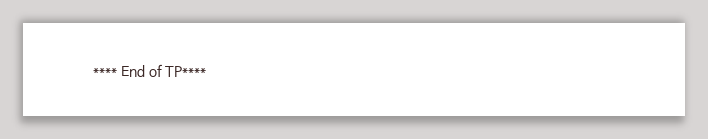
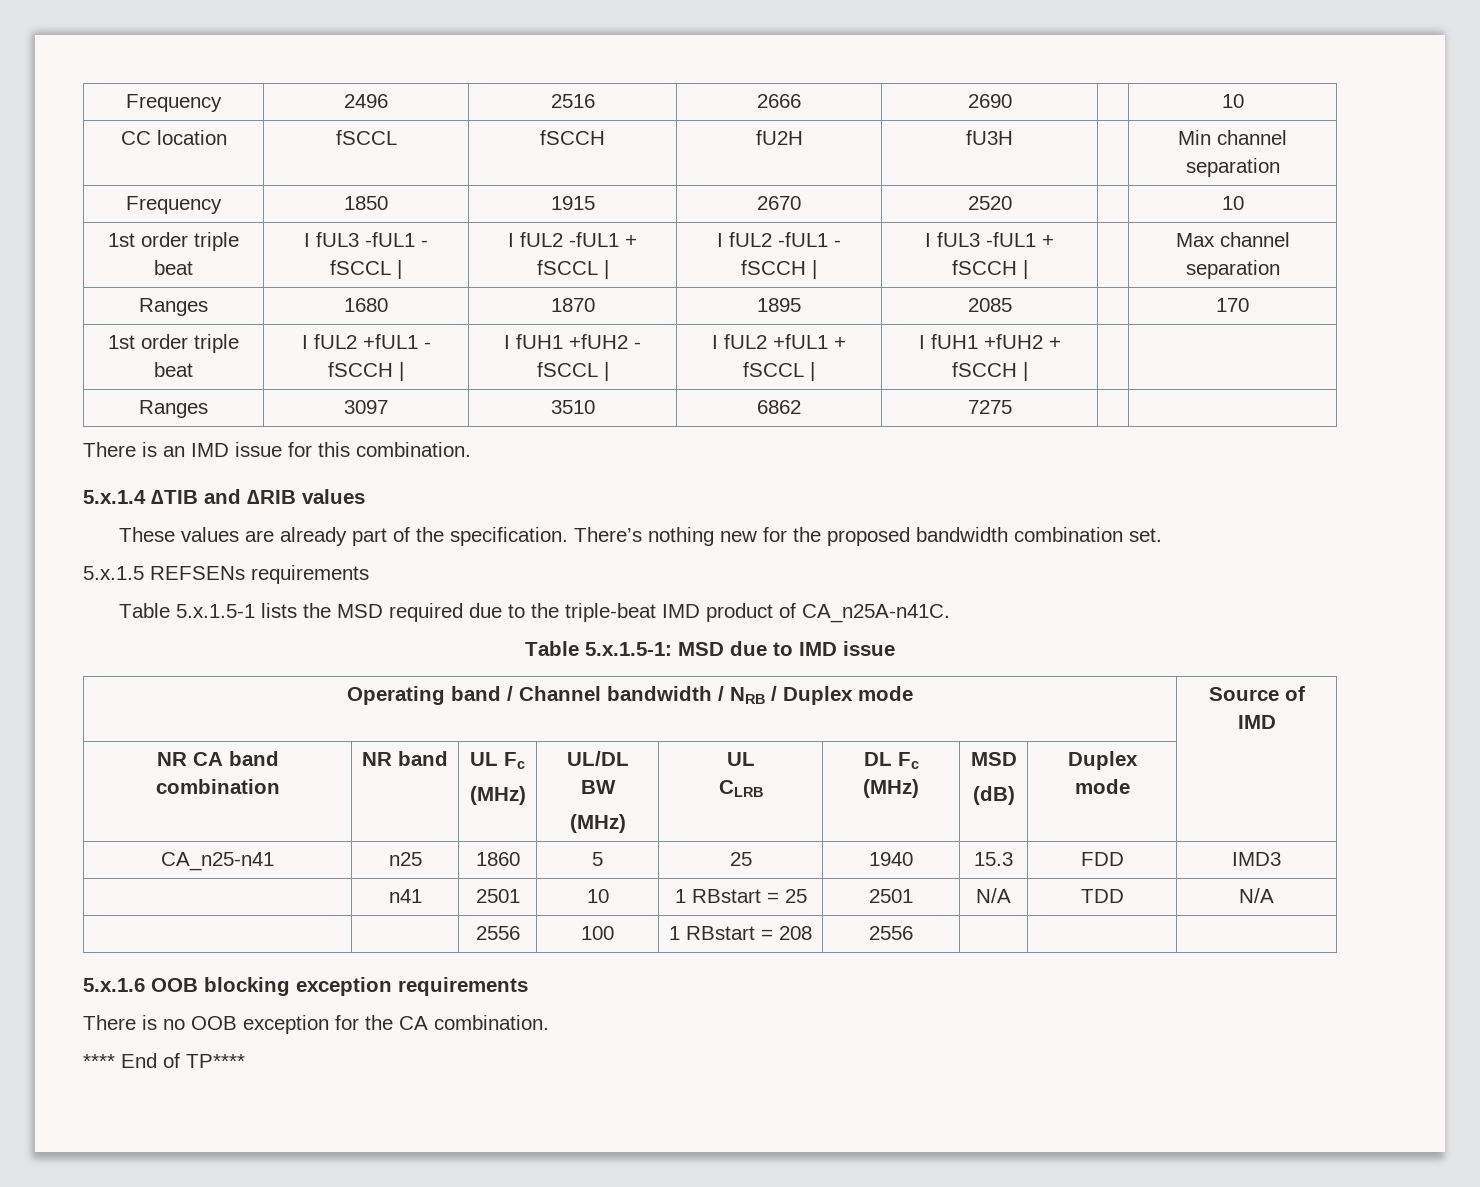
(93, 71) none -> [126,94,222,112] [344,94,388,108] [550,94,595,108] [757,94,801,108] [967,94,1012,108] [1221,94,1244,108] [120,130,227,145] [335,130,397,145] [540,130,605,145] [755,130,803,145] [966,130,1013,145] [1178,130,1287,145] [1185,158,1280,177] [126,196,222,214] [344,196,388,210] [550,196,595,210] [757,196,801,210] [967,196,1012,210] [1221,196,1244,210] [108,232,239,251] [154,260,193,275] [304,232,428,247] [330,260,402,279] [508,232,637,247] [536,260,609,279] [717,232,841,247] [741,260,817,279] [925,232,1054,247] [951,260,1028,279] [1175,232,1290,247] [1185,260,1280,279] [139,298,208,316] [344,298,388,312] [550,298,595,312] [757,298,801,312] [967,298,1012,312] [1216,298,1249,312] [108,334,239,353] [154,362,193,377] [301,334,431,349] [328,362,404,381] [504,334,641,349] [536,362,609,381] [712,334,846,349] [743,362,815,381] [918,334,1061,349] [951,362,1028,381] [139,400,208,418] [344,400,388,414] [550,400,595,414] [757,400,801,414] [967,400,1012,414] [83,442,471,457] [83,489,365,504] [119,527,1163,546] [83,565,369,584] [119,603,951,623] [525,641,895,656] [347,686,913,705] [1208,686,1305,701] [1237,715,1276,729] [156,751,279,766] [155,779,280,794] [362,751,448,766] [470,752,525,769] [469,786,526,805] [566,751,629,766] [580,780,616,794] [569,814,626,833] [726,752,755,766] [718,780,763,797] [863,752,919,769] [863,779,919,798] [970,752,1017,766] [972,786,1015,805] [1067,751,1138,770] [1074,779,1130,794] [161,852,274,871] [388,852,422,866] [475,852,520,866] [592,852,603,866] [729,852,752,866] [869,852,913,866] [974,852,1013,866] [1080,852,1124,866] [1232,852,1281,866] [388,889,422,903] [475,889,520,903] [586,889,609,903] [674,889,807,903] [869,889,913,903] [976,888,1011,903] [1080,889,1124,903] [1239,888,1274,903] [475,926,520,940] [581,926,614,940] [669,926,812,940] [869,926,913,940] [83,977,528,996] [83,1015,549,1034] Frequency | 2496 | 2516 | 2666 | 2690 | | 10 // CC location | fSCCL | fSCCH | fU2H | fU3H | | Min channel separation // Frequency | 1850 | 1915 | 2670 | 2520 | | 10 // 1st order triple beat | I fUL3 -fUL1 - fSCCL | | I fUL2 -fUL1 + fSCCL | | I fUL2 -fUL1 - fSCCH | | I fUL3 -fUL1 + fSCCH | | | Max channel separation // Ranges | 1680 | 1870 | 1895 | 2085 | | 170 // 1st order triple beat | I fUL2 +fUL1 - fSCCH | | I fUH1 +fUH2 - fSCCL | | I fUL2 +fUL1 + fSCCL | | I fUH1 +fUH2 + fSCCH | | | // Ranges | 3097 | 3510 | 6862 | 7275 | | // There is an IMD issue for this combination. // 5.x.1.4 ∆TIB and ∆RIB values // These values are already part of the specification. There’s nothing new for the proposed bandwidth combination set. // 5.x.1.5 REFSENs requirements // Table 5.x.1.5-1 lists the MSD required due to the triple-beat IMD product of CA_n25A-n41C. // Table 5.x.1.5-1: MSD due to IMD issue // Operating band / Channel bandwidth / NRB / Duplex mode | Source of IMD // NR CA band combination | NR band | UL Fc // (MHz) | UL/DL BW // (MHz) | UL // CLRB | DL Fc (MHz) | MSD // (dB) | Duplex mode | // CA_n25-n41 | n25 | 1860 | 5 | 25 | 1940 | 15.3 | FDD | IMD3 // | n41 | 2501 | 10 | 1 RBstart = 25 | 2501 | N/A | TDD | N/A // | | 2556 | 100 | 1 RBstart = 208 | 2556 | | | // 5.x.1.6 OOB blocking exception requirements // There is no OOB exception for the CA combination. //

